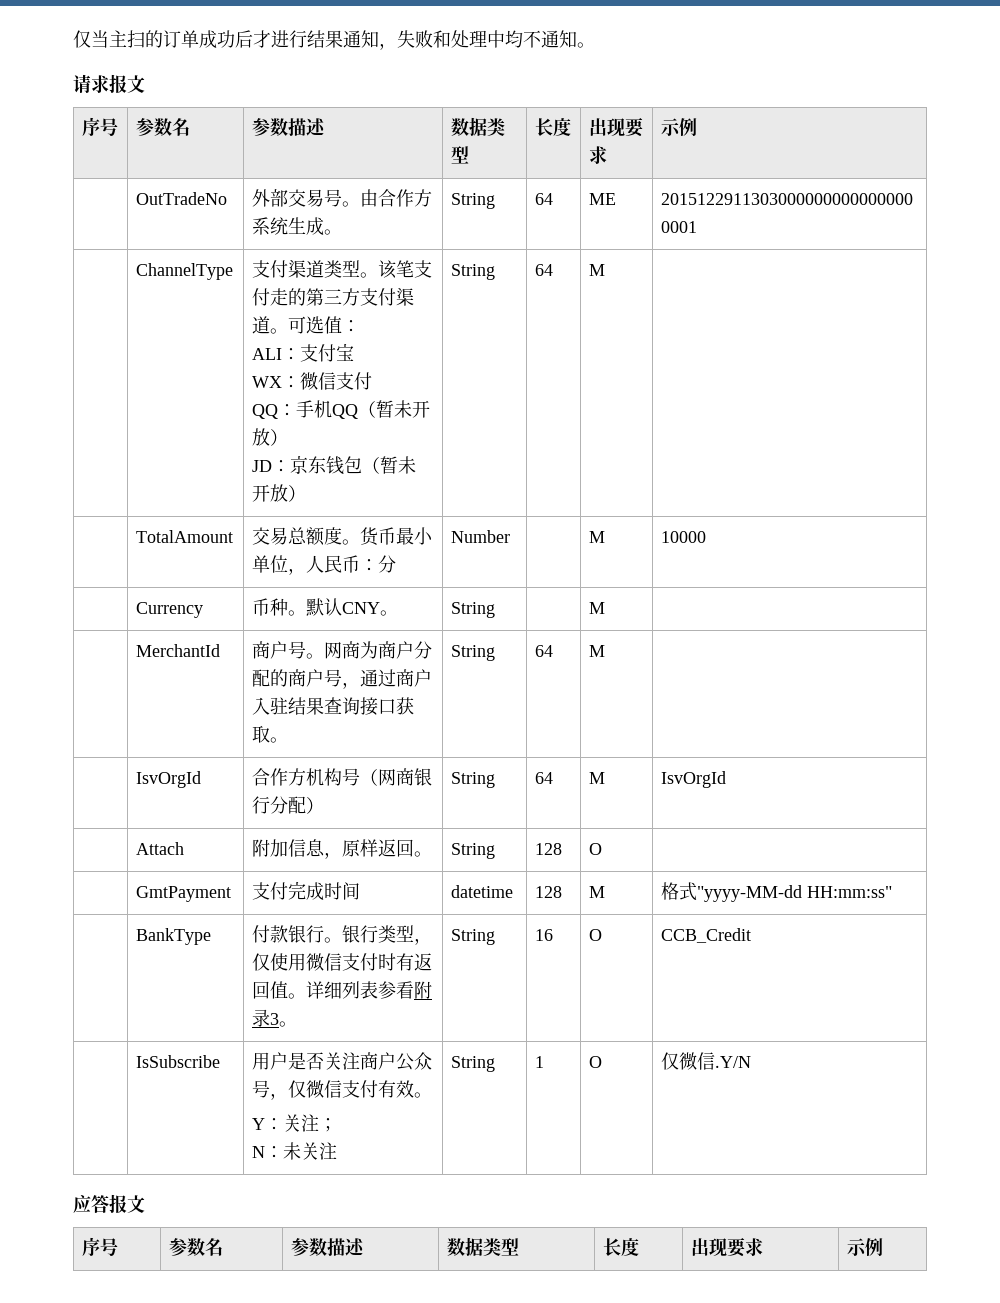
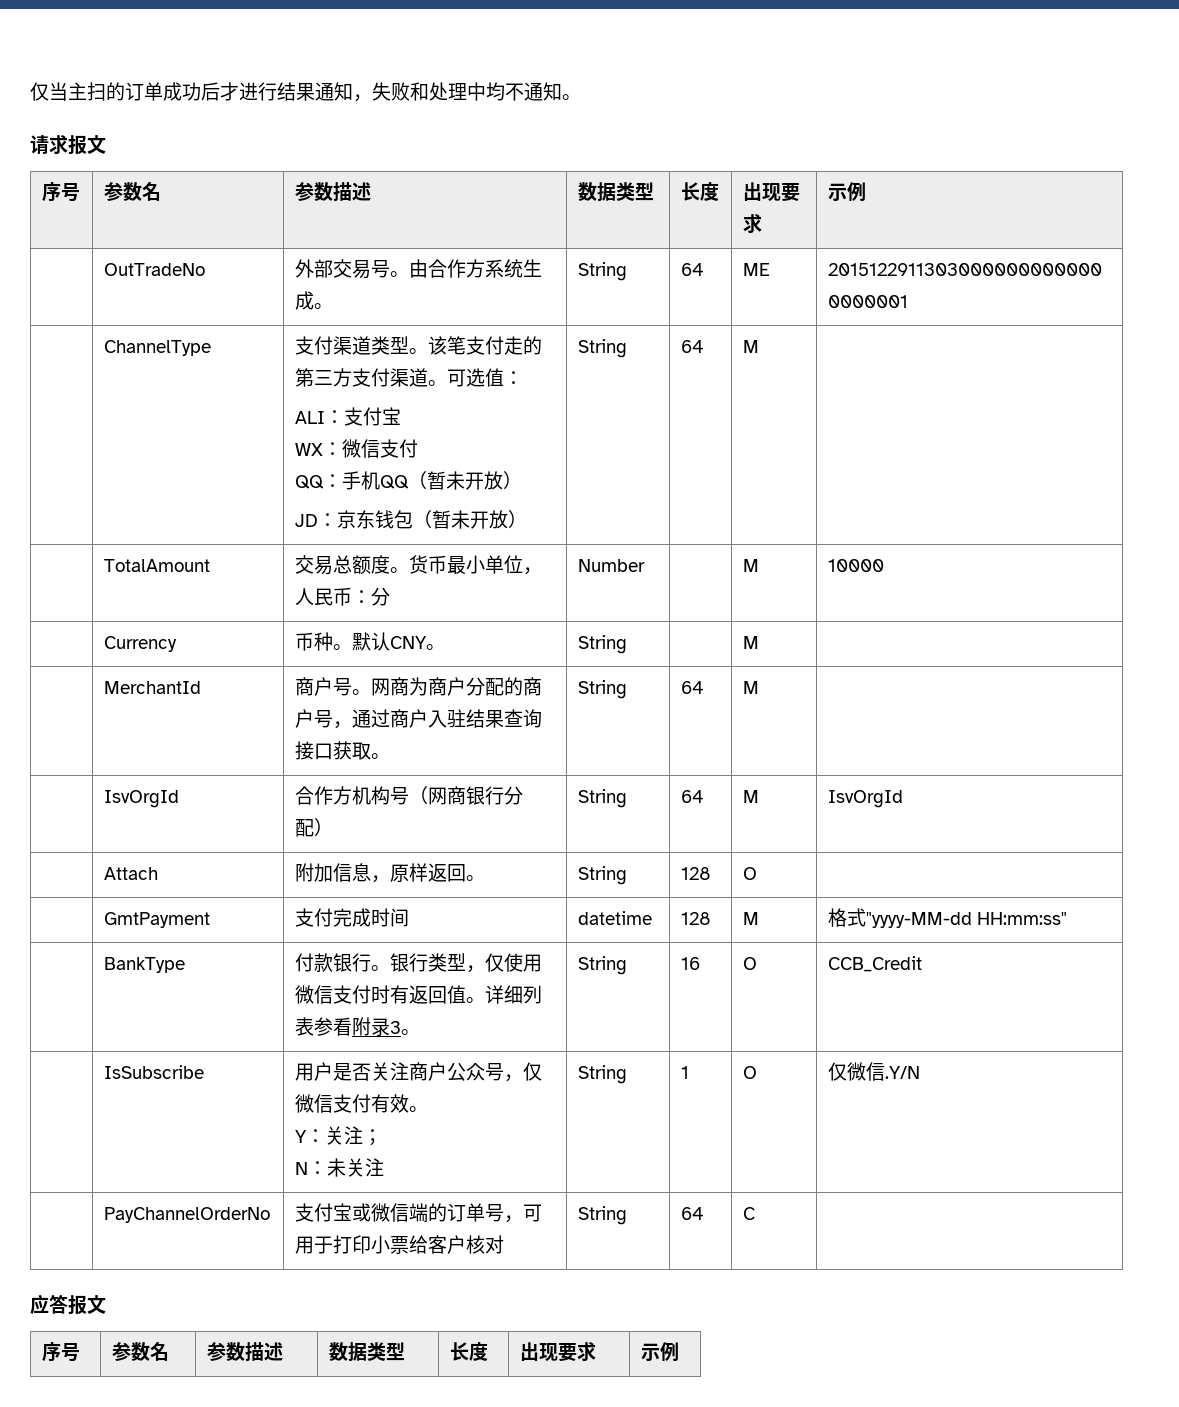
(752, 1062) none -> [104,1207,271,1223] [295,1203,543,1223] [295,1235,505,1254] [578,1206,628,1225] [681,1207,705,1220] [743,1207,756,1220] // | PayChannelOrderNo | 支付宝或微信端的订单号，可用于打印小票给客户核对 | String | 64 | C |

